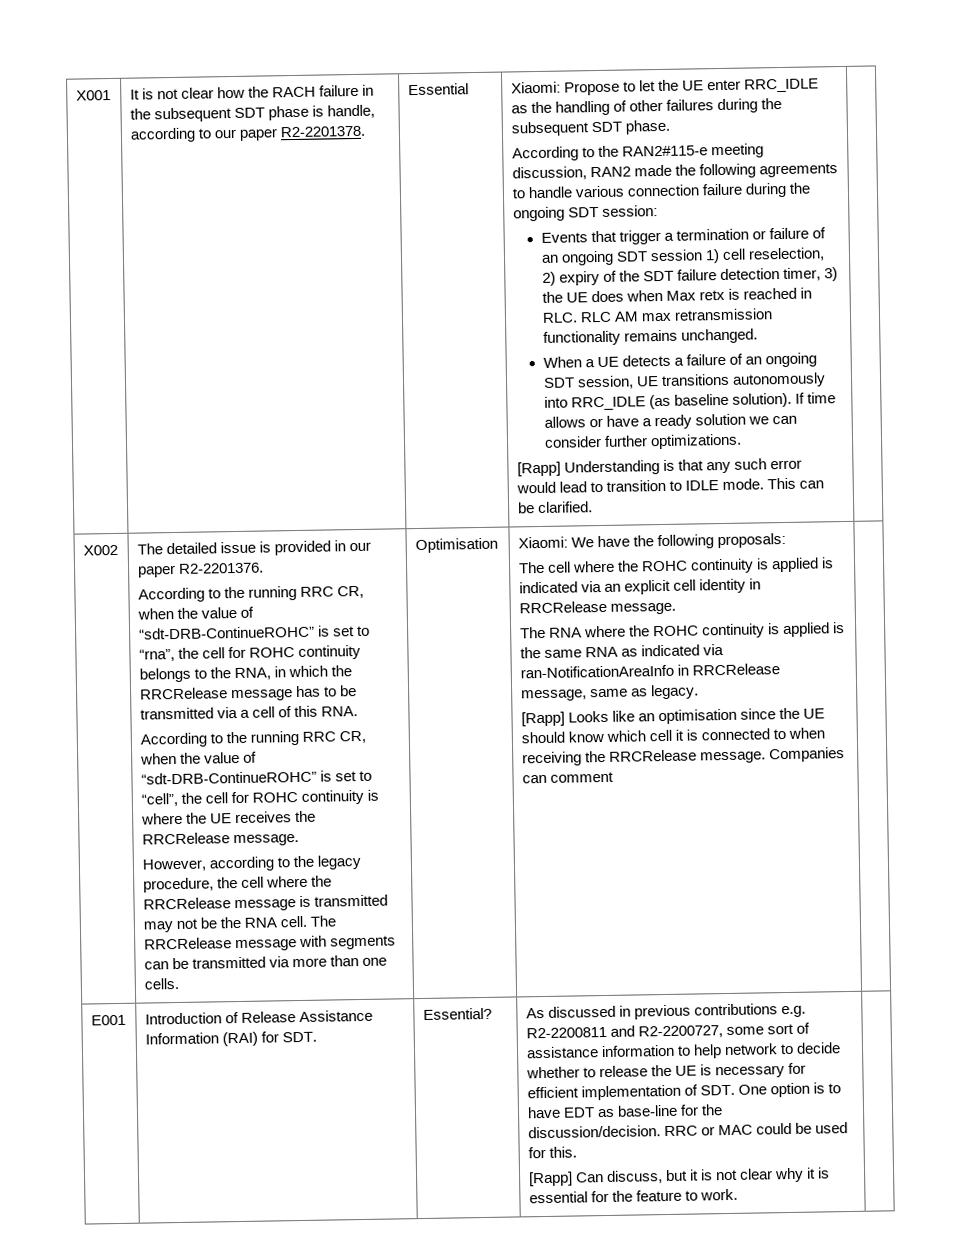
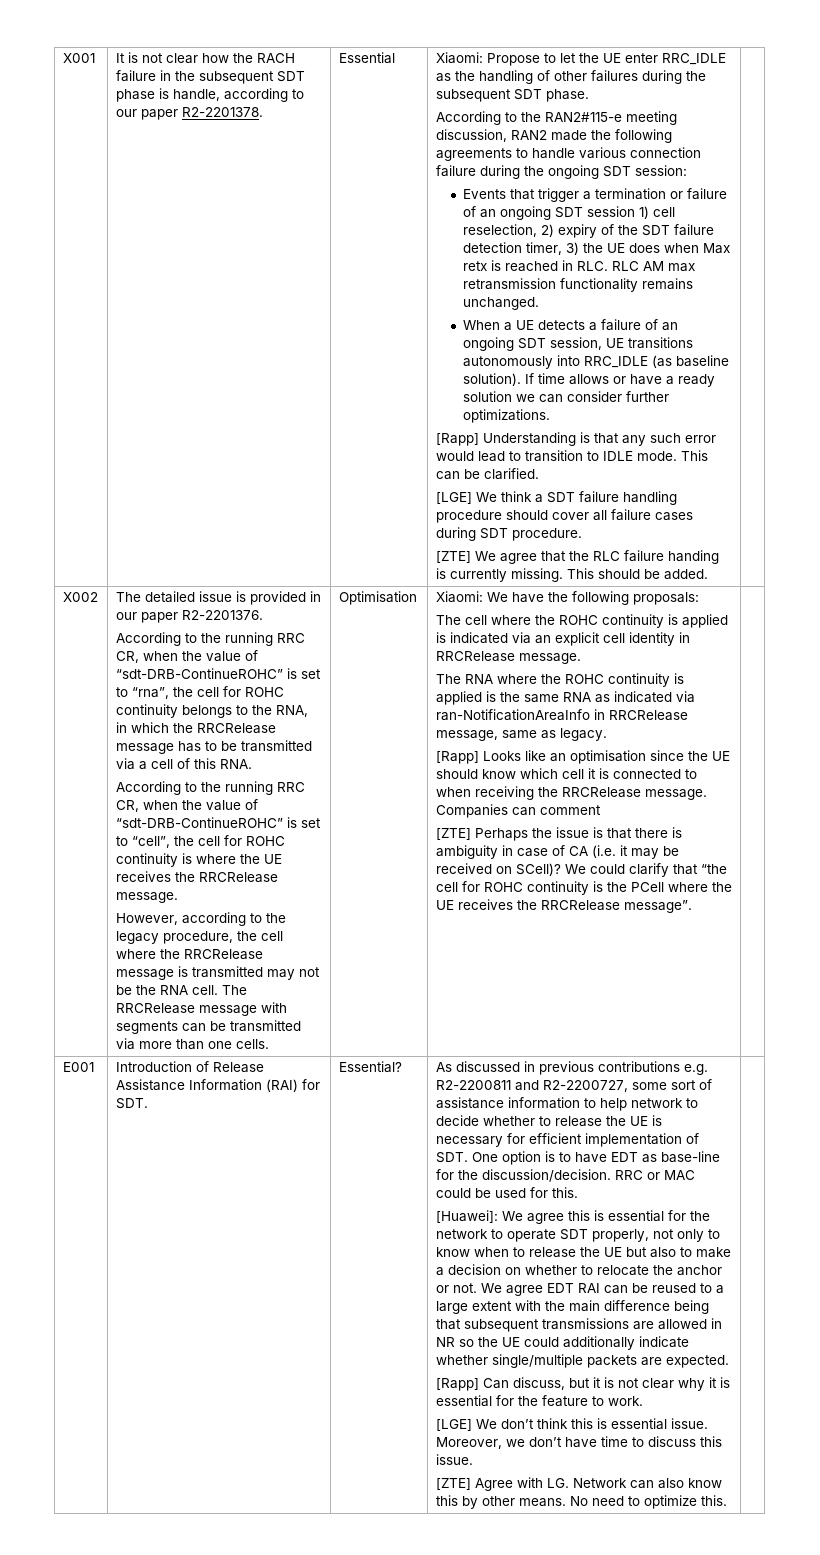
(594, 507) none -> [435,491,677,505] [435,509,693,523] [435,527,582,541] [435,550,719,564] [435,568,708,582] // [LGE] We think a SDT failure handling procedure should cover all failure cases during SDT procedure. // [ZTE] We agree that the RLC failure handing is currently missing. This should be added.
(615, 777) none -> [435,827,682,841] [435,845,679,859] [435,863,727,877] [435,881,732,895] [435,899,692,913] // [ZTE] Perhaps the issue is that there is ambiguity in case of CA (i.e. it may be received on SCell)? We could clarify that “the cell for ROHC continuity is the PCell where the UE receives the RRCRelease message”.
(578, 1152) none -> [435,1210,710,1224] [435,1229,720,1242] [435,1247,731,1258] [435,1264,722,1276] [435,1283,724,1296] [435,1300,709,1314] [435,1318,722,1332] [435,1336,689,1350] [435,1354,729,1368] // [Huawei]: We agree this is essential for the network to operate SDT properly, not only to know when to release the UE but also to make a decision on whether to relocate the anchor or not. We agree EDT RAI can be reused to a large extent with the main difference being that subsequent transmissions are allowed in NR so the UE could additionally indicate whether single/multiple packets are expected.
(739, 1194) none -> [435,1418,708,1431] [435,1436,722,1449] [435,1454,473,1465] [435,1477,722,1491] [435,1495,727,1509] // [LGE] We don’t think this is essential issue. Moreover, we don’t have time to discuss this issue. // [ZTE] Agree with LG. Network can also know this by other means. No need to optimize this.

